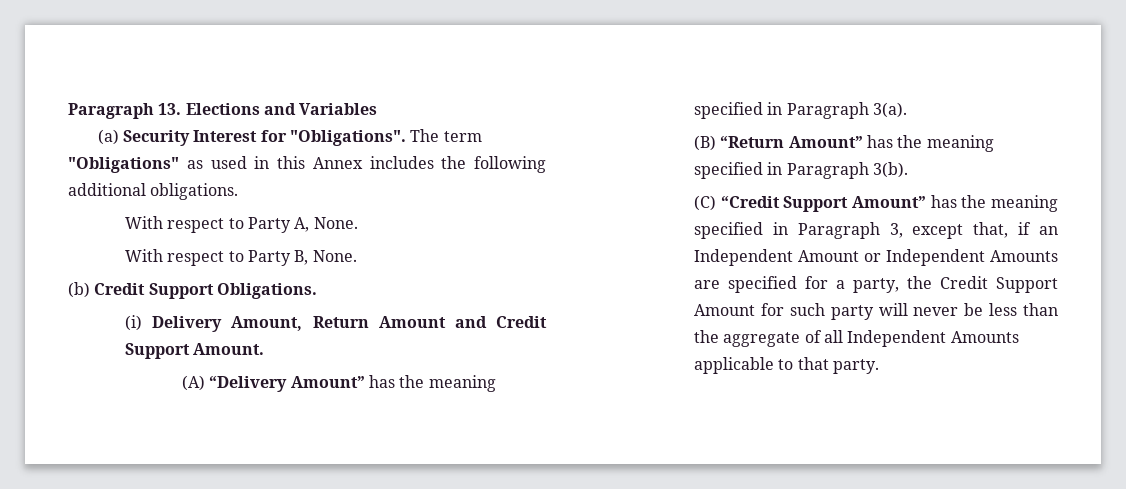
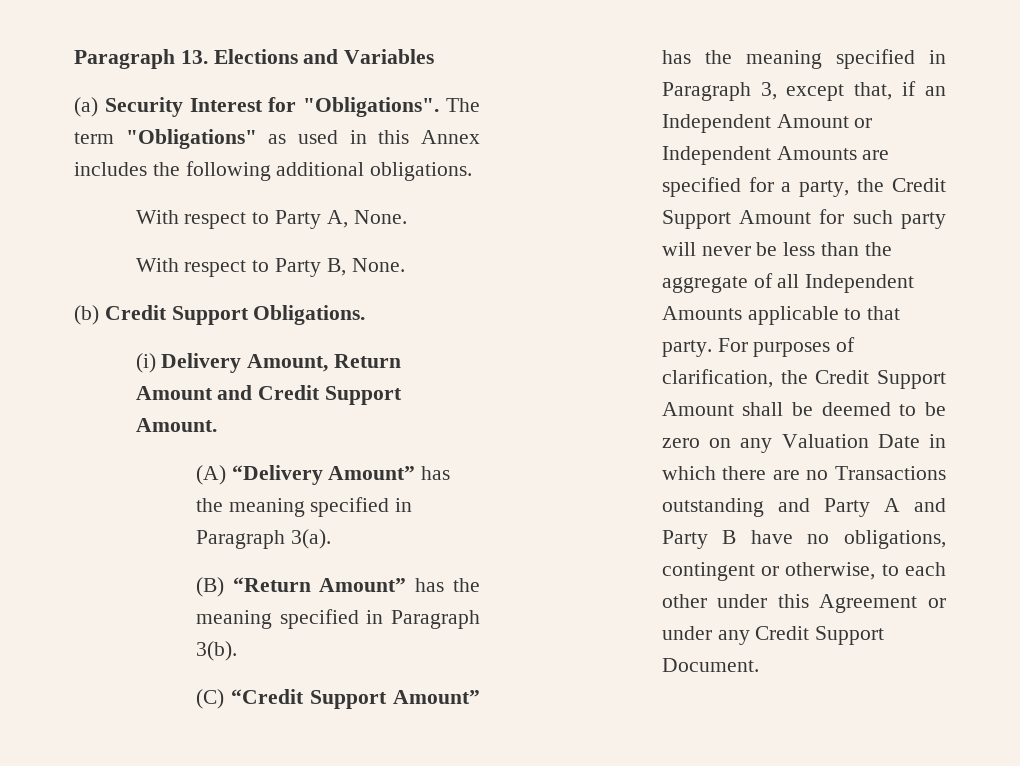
(879, 366) none -> [717,337,856,357] [661,369,946,389] [661,402,946,416] [661,434,946,453] [661,466,946,480] [661,498,946,517] [661,530,946,549] [661,562,946,581] [661,594,946,613] [661,626,885,645] [661,658,759,672] For purposes of clarification, the Credit Support Amount shall be deemed to be zero on any Valuation Date in which there are no Transactions outstanding and Party A and Party B have no obligations, contingent or otherwise, to each other under this Agreement or under any Credit Support Document.

